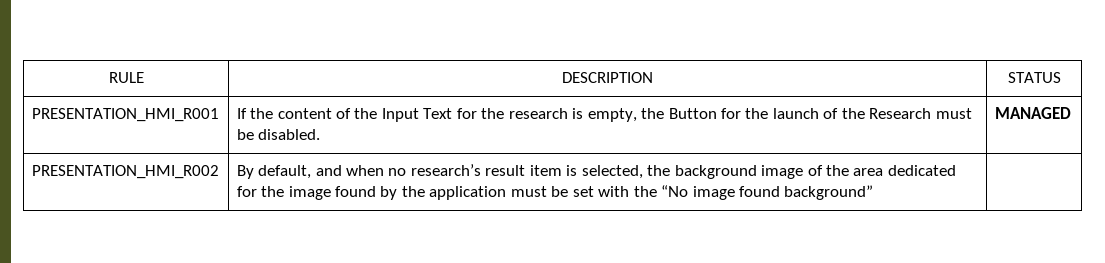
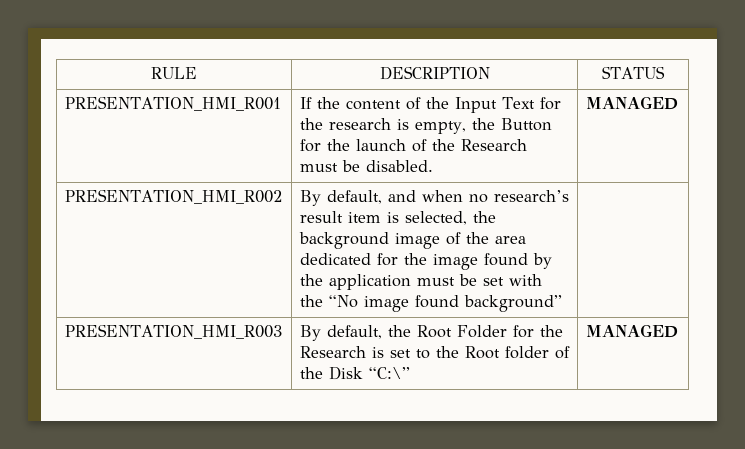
(874, 192) none -> [64,324,282,339] [299,325,563,341] [299,346,570,359] [299,366,410,380] [585,324,678,338] // PRESENTATION_HMI_R003 | By default, the Root Folder for the Research is set to the Root folder of the Disk “C:\” | MANAGED

